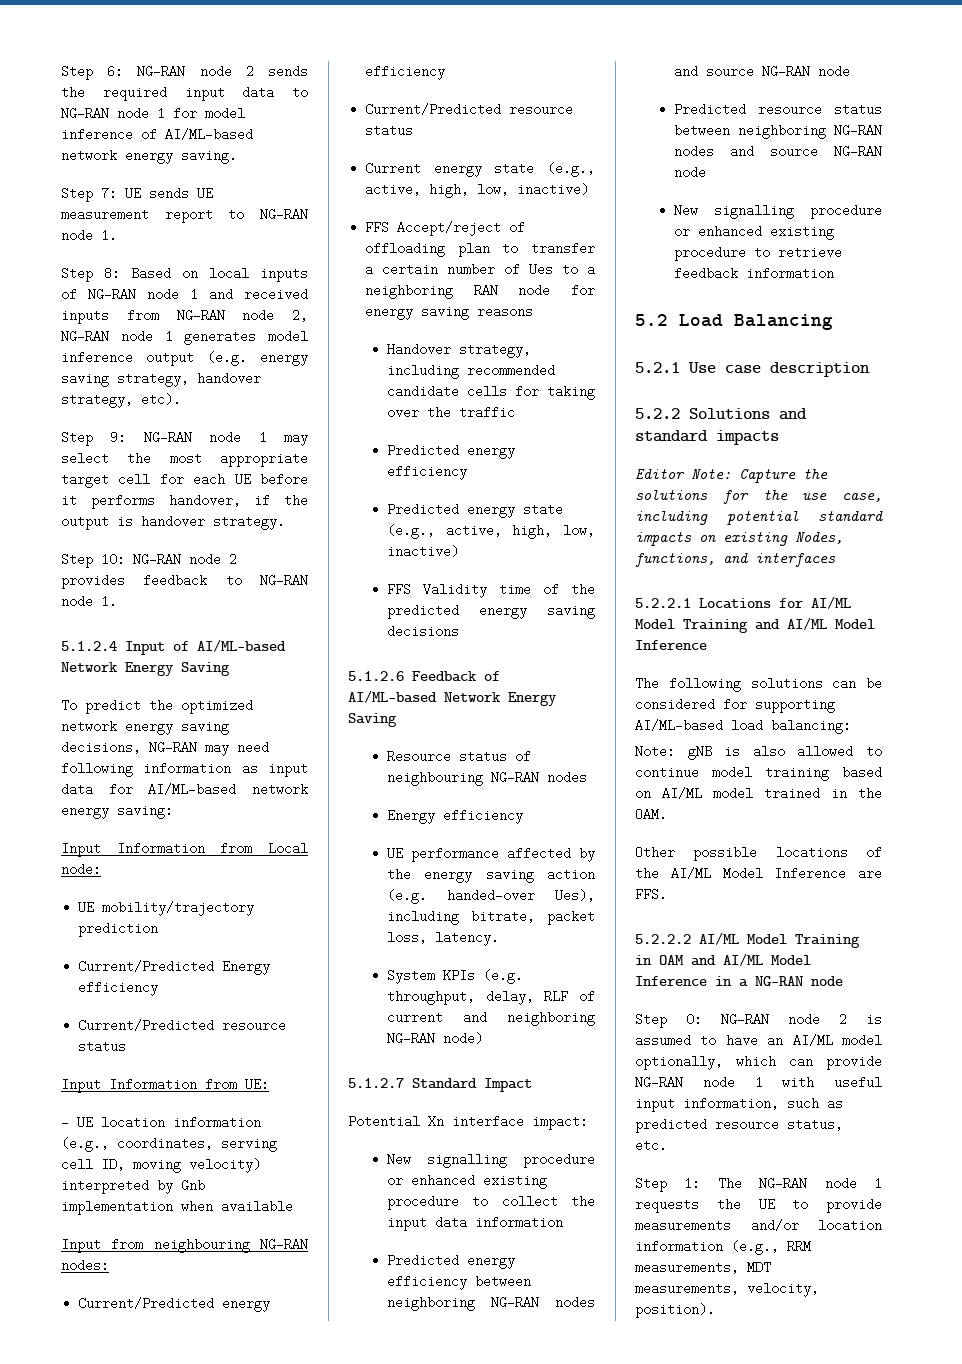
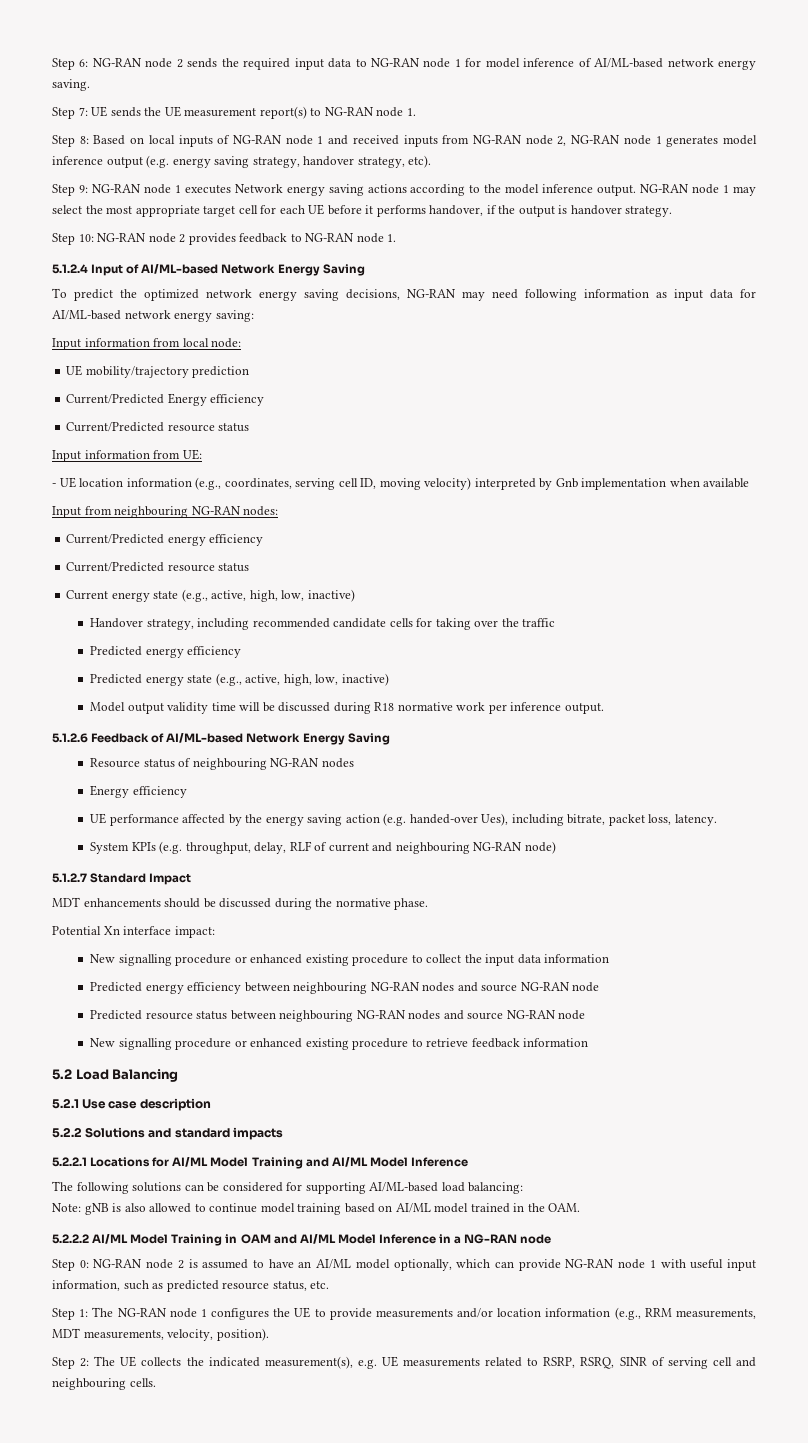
(189, 193) none -> [144,107,162,116] the
[164,208,213,223] report -> [259,106,307,119] report(s)
(267, 437) none -> [184,184,730,196] executes Network energy saving actions according to the model inference output. NG-RAN node 1
[116,842,308,855] Information from Local -> [84,338,209,347] information from local
[109,1078,197,1091] Information -> [84,450,150,459] information
[365,221,526,236] [365,242,595,257] [365,263,595,276] [365,284,595,299] [365,305,534,320] // FFS Accept/reject of offloading plan to transfer a certain number of Ues to a neighboring RAN node for energy saving reasons -> (355, 595) none
[386,583,595,598] [386,604,595,619] [386,625,459,638] FFS Validity time of the predicted energy saving decisions -> [90,702,604,714] Model output validity time will be discussed during R18 normative work per inference output.
[507,1011,595,1026] neighboring -> [395,842,470,854] neighbouring
(532, 1085) none -> [52,897,429,910] // MDT enhancements should be discussed during the normative phase.
[386,1296,475,1311] neighboring -> [293,982,368,994] neighbouring
[737,124,826,139] neighboring -> [279,1010,354,1022] neighbouring
[635,469,828,483] [635,490,882,504] [635,511,883,525] [635,532,843,546] [635,553,836,567] // Editor Note: Capture the solutions for the use case, including potential standard impacts on existing Nodes, functions, and interfaces -> (283, 1133) none
[635,846,882,861] [635,867,882,880] [635,888,667,901] // Other possible locations of the AI/ML Model Inference are FFS. -> (581, 1207) none
[635,1198,699,1213] requests -> [211,1308,270,1320] configures
(715, 1310) none -> [52,1356,756,1369] [52,1378,156,1390] // Step 2: The UE collects the indicated measurement(s), e.g. UE measurements related to RSRP, RSRQ, SINR of serving cell and neighbouring cells.

